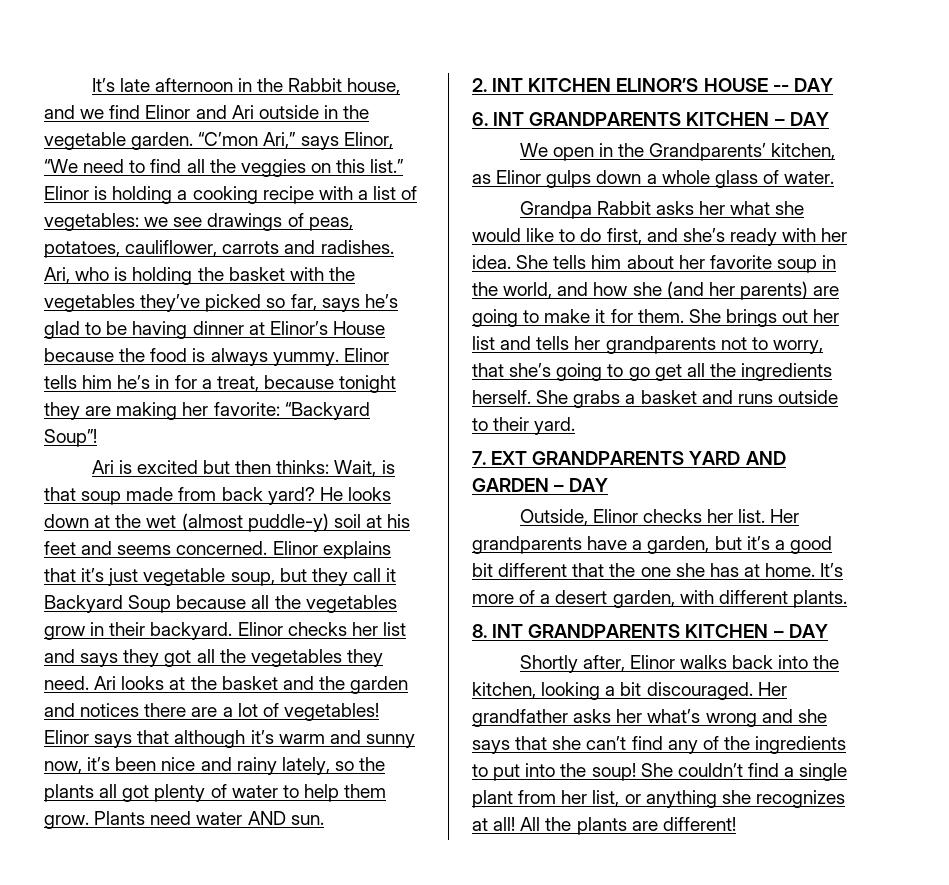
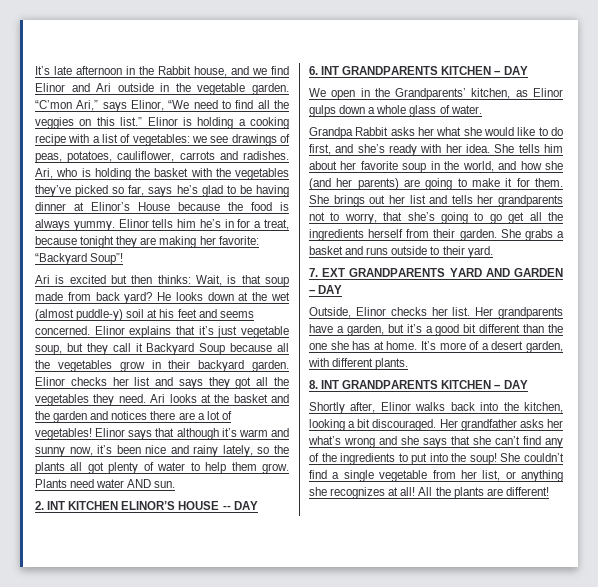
[150,622,233,640] backyard. -> [198,360,289,372] backyard garden.
[472,390,531,404] herself. -> [368,229,497,241] herself from their garden.
[572,563,605,577] that -> [523,324,545,333] than
[472,790,513,808] plant -> [379,470,428,482] vegetable

